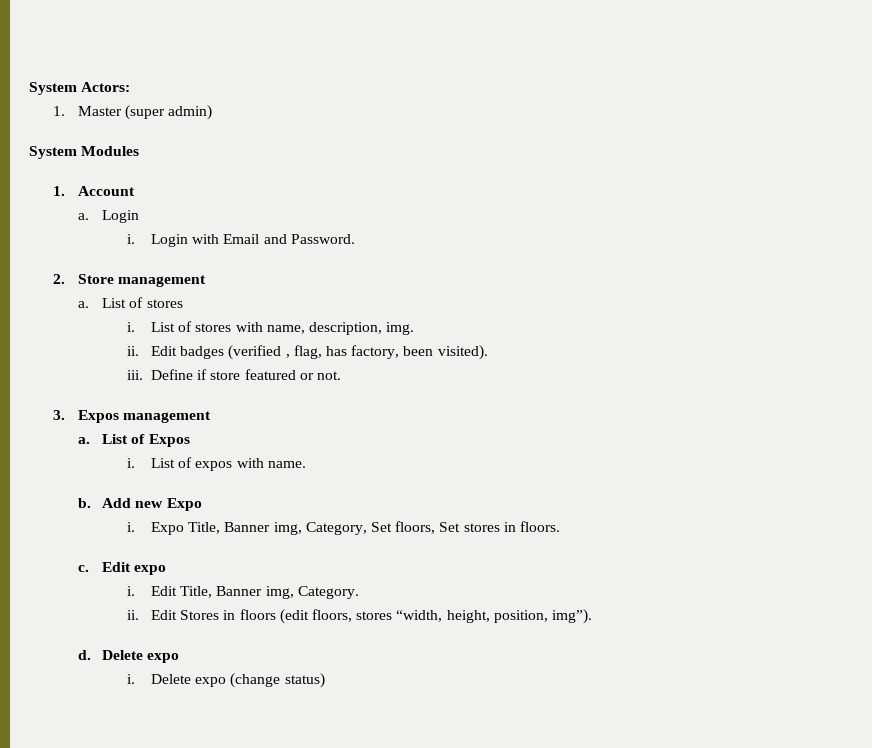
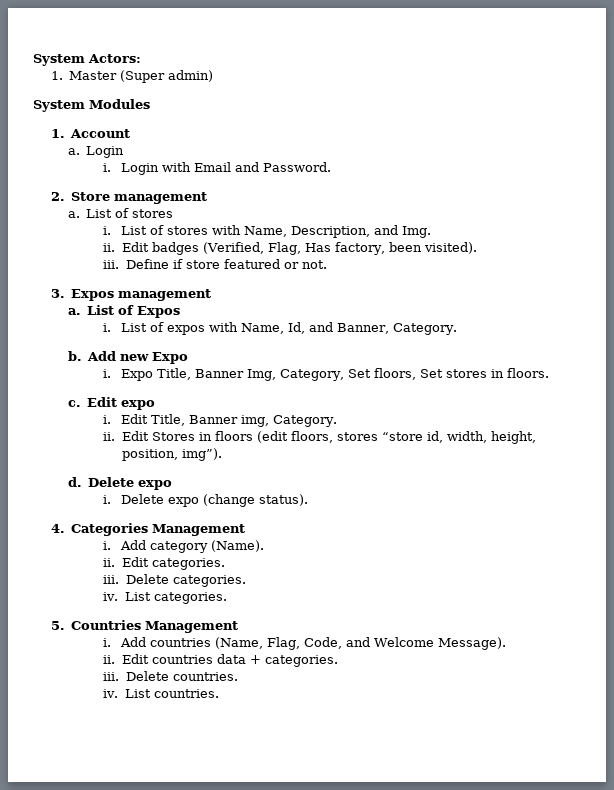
[125,105,166,120] (super -> [119,70,165,83] (Super
[266,322,415,335] name, description, img. -> [244,225,432,238] Name, Description, and Img.
[228,345,347,360] (verified , flag, has -> [202,242,331,255] (Verified, Flag, Has
[267,461,306,468] name. -> [241,322,458,335] Name, Id, and Banner, Category.
[273,522,302,535] img, -> [247,369,277,381] Img,
[396,610,443,622] “width, -> [381,431,487,443] “store id, width,
[284,673,325,688] status) -> [259,494,309,506] [50,523,245,536] [103,540,265,553] [103,557,225,570] [103,574,246,587] [103,592,227,604] [50,620,238,633] [103,637,507,650] [103,654,338,667] [103,671,238,681] [103,689,219,698] status). // 4. Categories Management // i. Add category (Name). // ii. Edit categories. // iii. Delete categories. // iv. List categories. // 5. Countries Management // i. Add countries (Name, Flag, Code, and Welcome Message). // ii. Edit countries data + categories. // iii. Delete countries. // iv. List countries.

